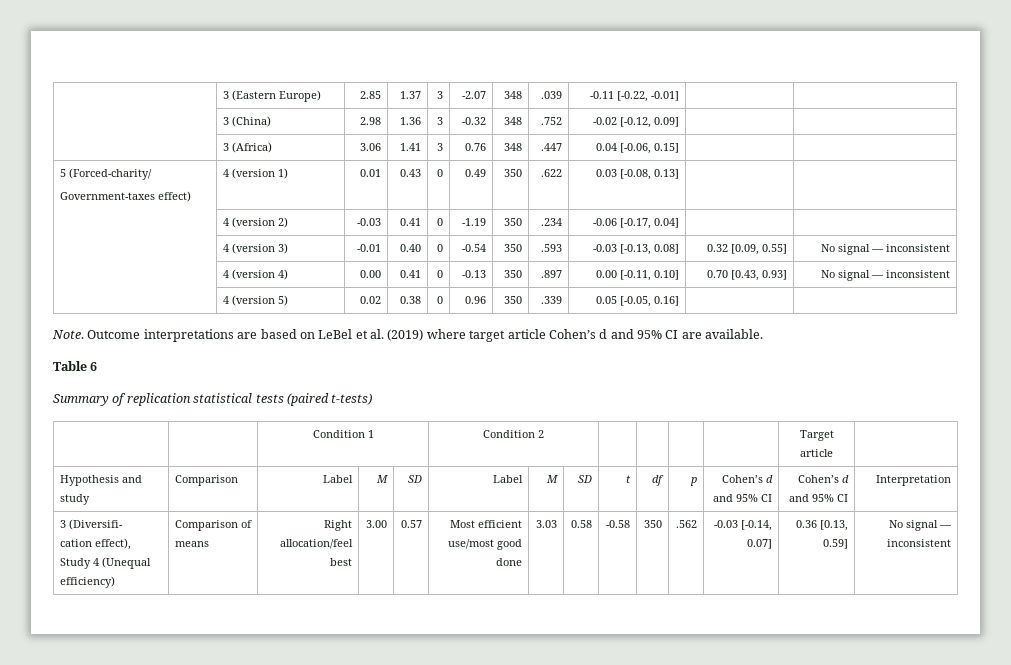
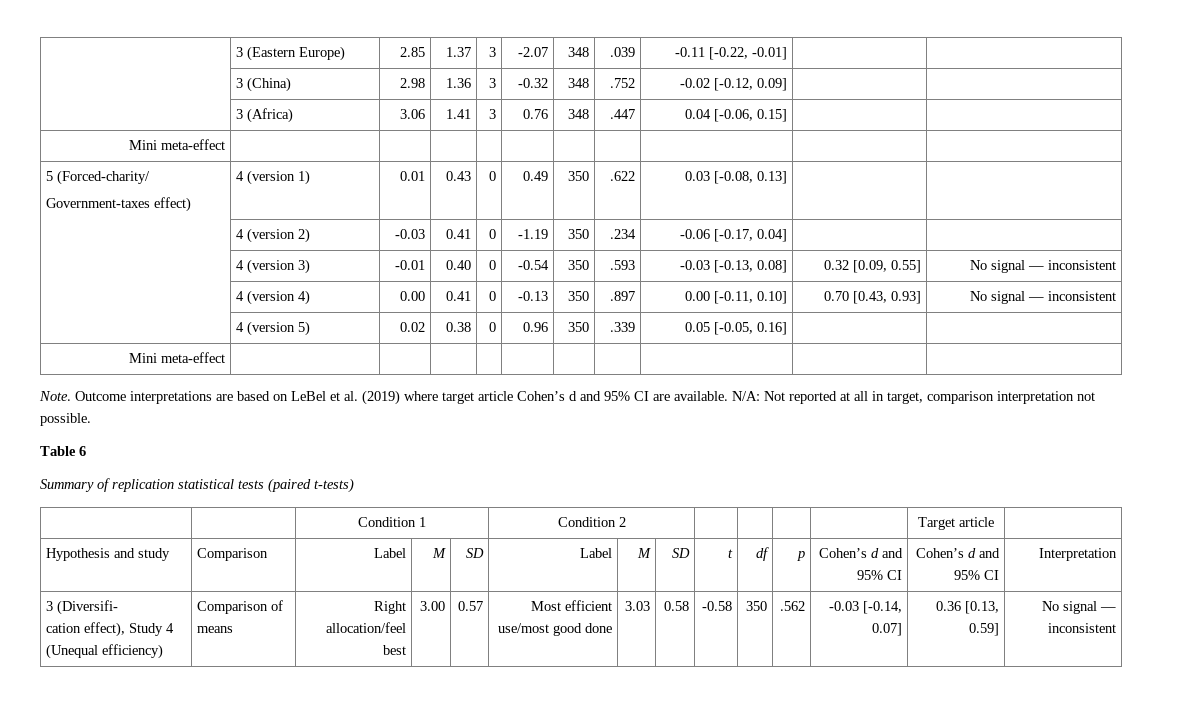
(680, 148) none -> [128,139,225,150] // Mini meta-effect | | | | | | | | | |
(680, 301) none -> [128,352,225,363] // Mini meta-effect | | | | | | | | | |
(764, 334) none -> [732,391,1095,404] [40,413,91,426] N/A: Not reported at all in target, comparison interpretation not possible.

